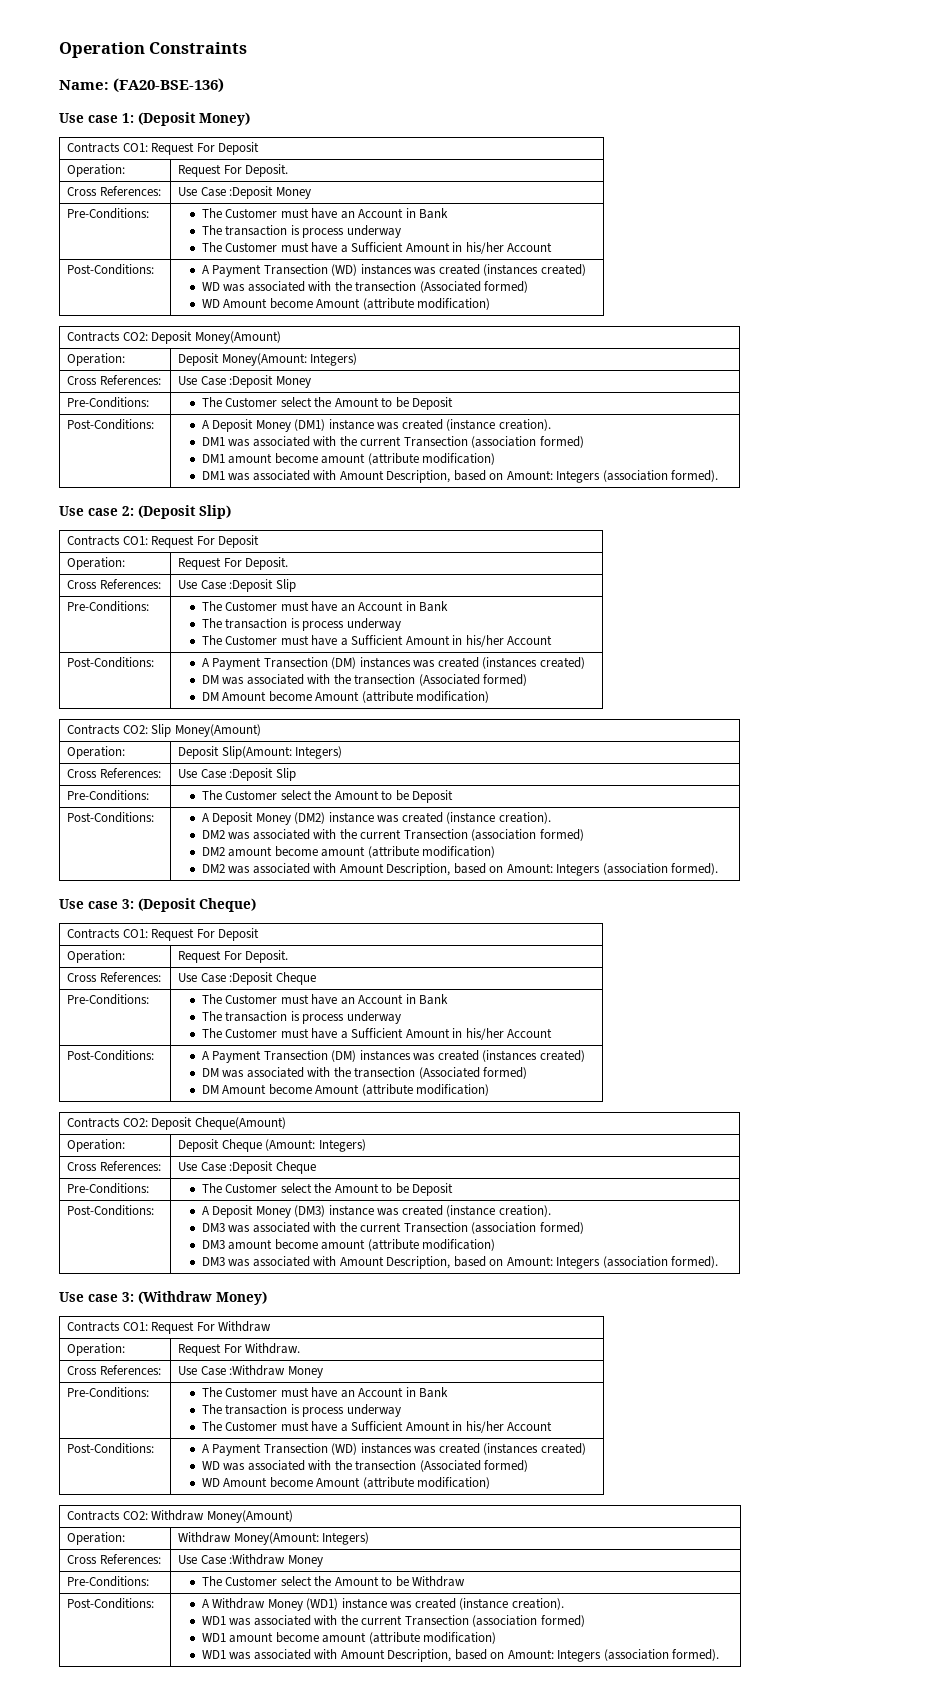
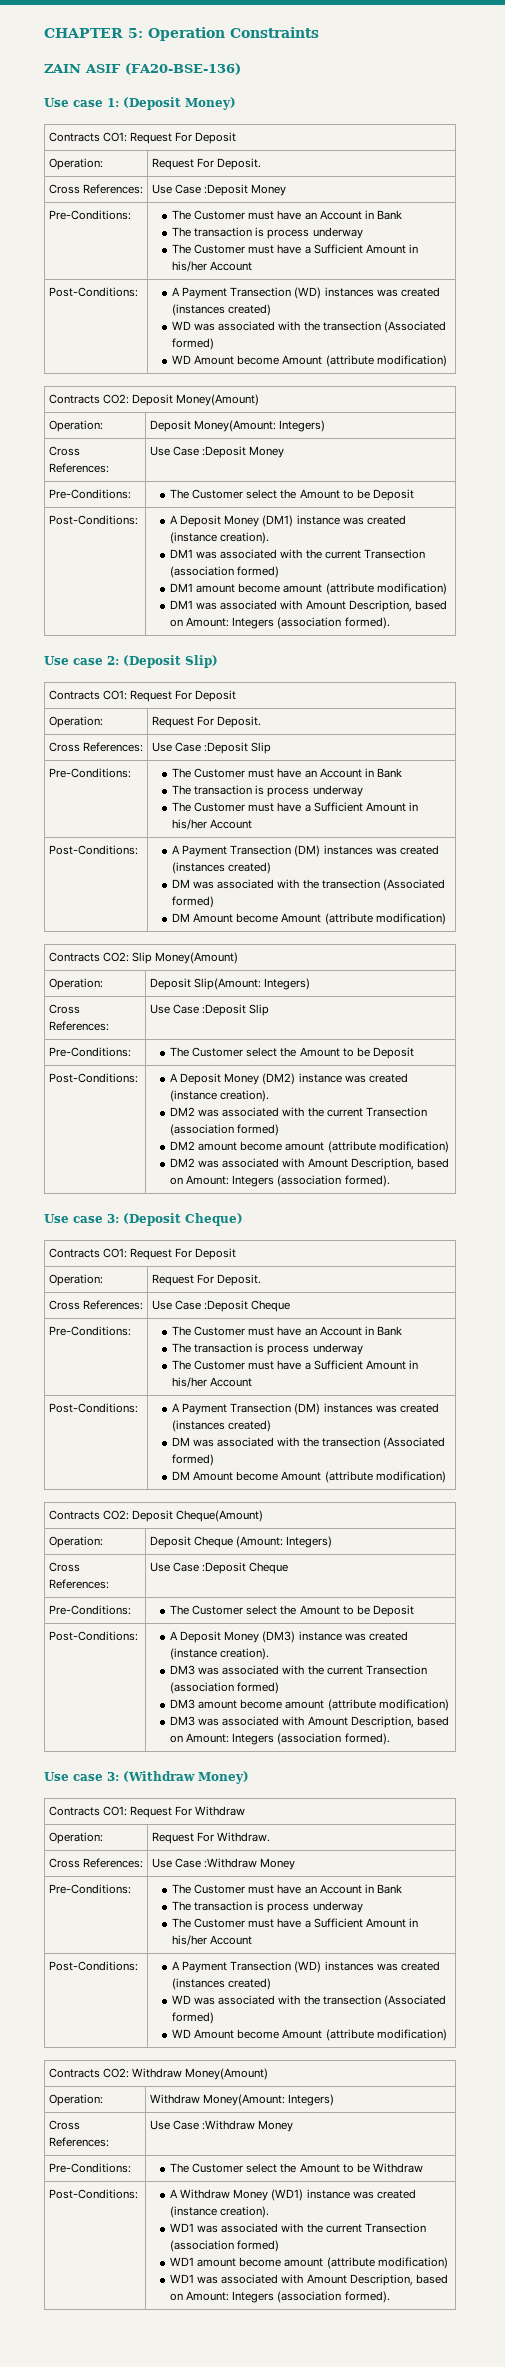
(59, 50) none -> [44,28,143,38] CHAPTER 5:
[59,80,109,90] Name: -> [44,64,121,73] ZAIN ASIF

